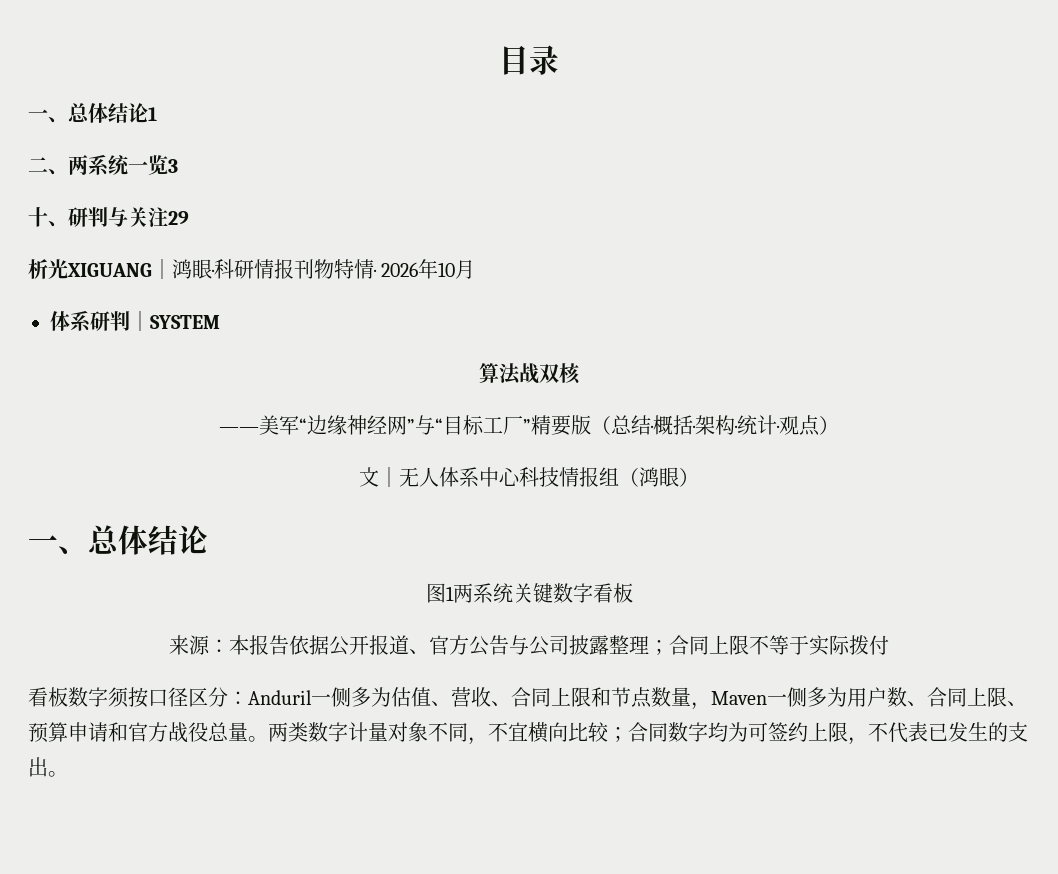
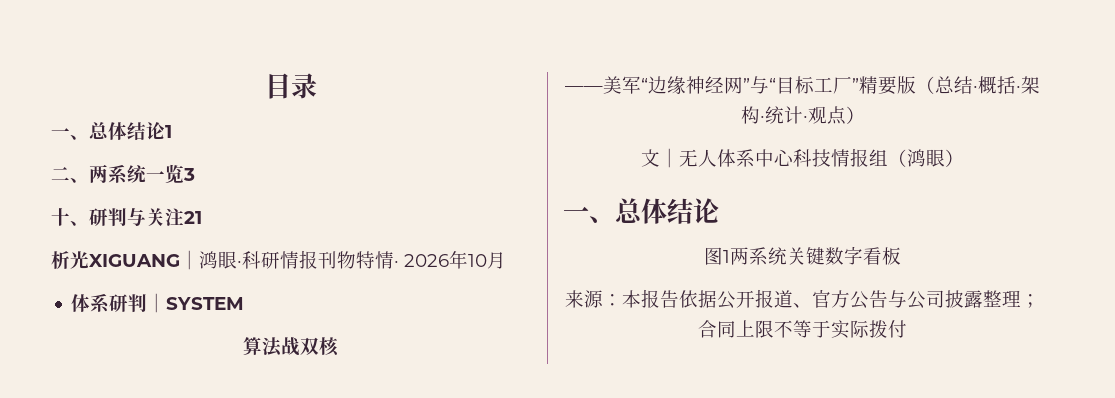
[168,211,189,225] 29 -> [184,211,202,224] 21
[28,687,1027,710] [28,722,1028,745] [28,757,68,777] // 看板数字须按口径区分：Anduril一侧多为估值、营收、合同上限和节点数量，Maven一侧多为用户数、合同上限、预算申请和官方战役总量。两类数字计量对象不同，不宜横向比较；合同数字均为可签约上限，不代表已发生的支出。 -> (907, 329) none

